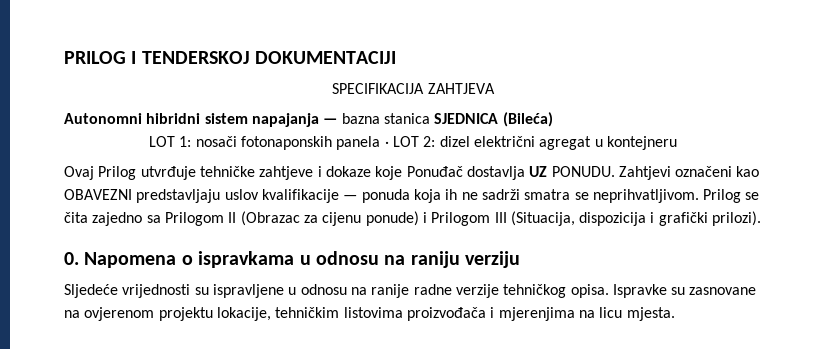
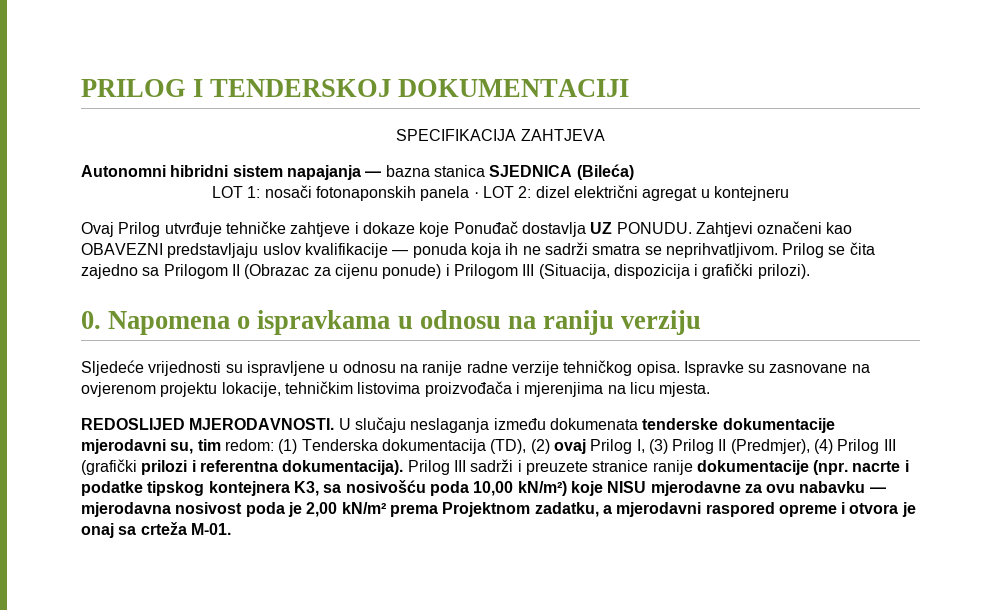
(675, 314) none -> [81,417,835,433] [81,439,896,454] [81,459,909,475] [81,480,886,496] [81,502,916,517] [81,522,231,538] // REDOSLIJED MJERODAVNOSTI. U slučaju neslaganja između dokumenata tenderske dokumentacije mjerodavni su, tim redom: (1) Tenderska dokumentacija (TD), (2) ovaj Prilog I, (3) Prilog II (Predmjer), (4) Prilog III (grafički prilozi i referentna dokumentacija). Prilog III sadrži i preuzete stranice ranije dokumentacije (npr. nacrte i podatke tipskog kontejnera K3, sa nosivošću poda 10,00 kN/m²) koje NISU mjerodavne za ovu nabavku — mjerodavna nosivost poda je 2,00 kN/m² prema Projektnom zadatku, a mjerodavni raspored opreme i otvora je onaj sa crteža M-01.

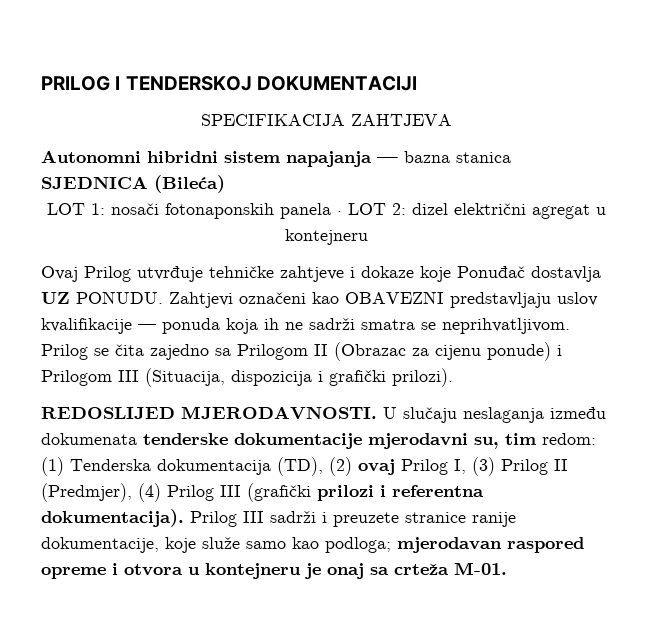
[81,310,702,335] [81,360,870,376] [81,381,711,397] // 0. Napomena o ispravkama u odnosu na raniju verziju // Sljedeće vrijednosti su ispravljene u odnosu na ranije radne verzije tehničkog opisa. Ispravke su zasnovane na ovjerenom projektu lokacije, tehničkim listovima proizvođača i mjerenjima na licu mjesta. -> (453, 377) none
[696,460,909,475] [81,480,886,496] [81,502,702,517] dokumentacije (npr. nacrte i podatke tipskog kontejnera K3, sa nosivošću poda 10,00 kN/m²) koje NISU mjerodavne za ovu nabavku — mjerodavna nosivost poda je 2,00 kN/m² prema Projektnom zadatku, a mjerodavni -> [41,537,502,553] dokumentacije, koje služe samo kao podloga; mjerodavan
(899, 508) none -> [188,563,301,579] u kontejneru

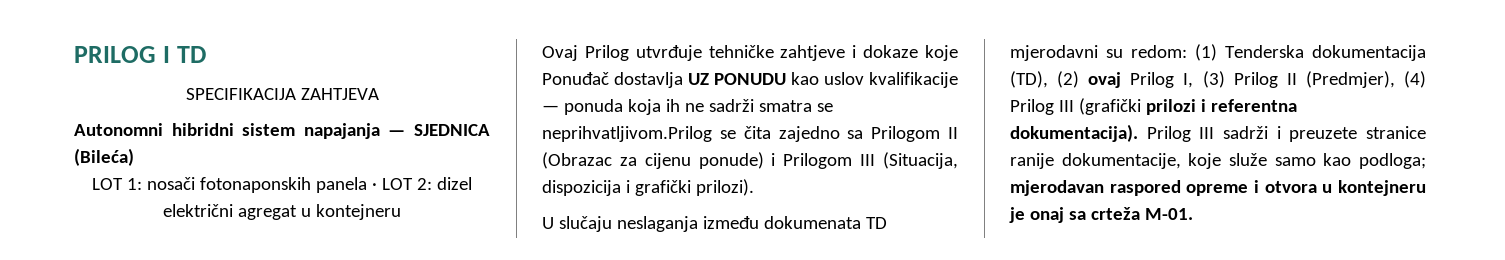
[125,76,417,91] TENDERSKOJ DOKUMENTACIJI -> [177,46,207,63] TD
[404,151,511,163] bazna stanica -> (406, 133) none
[76,291,551,308] PONUDU. Zahtjevi označeni kao OBAVEZNI predstavljaju -> [714,72,819,85] PONUDU kao
[442,318,570,334] [41,344,88,360] neprihvatljivom. Prilog -> [542,126,712,142] neprihvatljivom.Prilog
[41,406,377,419] REDOSLIJED MJERODAVNOSTI. -> (754, 187) none
[143,433,536,449] tenderske dokumentacije mjerodavni su, tim -> [865,217,887,229] [1010,45,1123,61] TD mjerodavni su

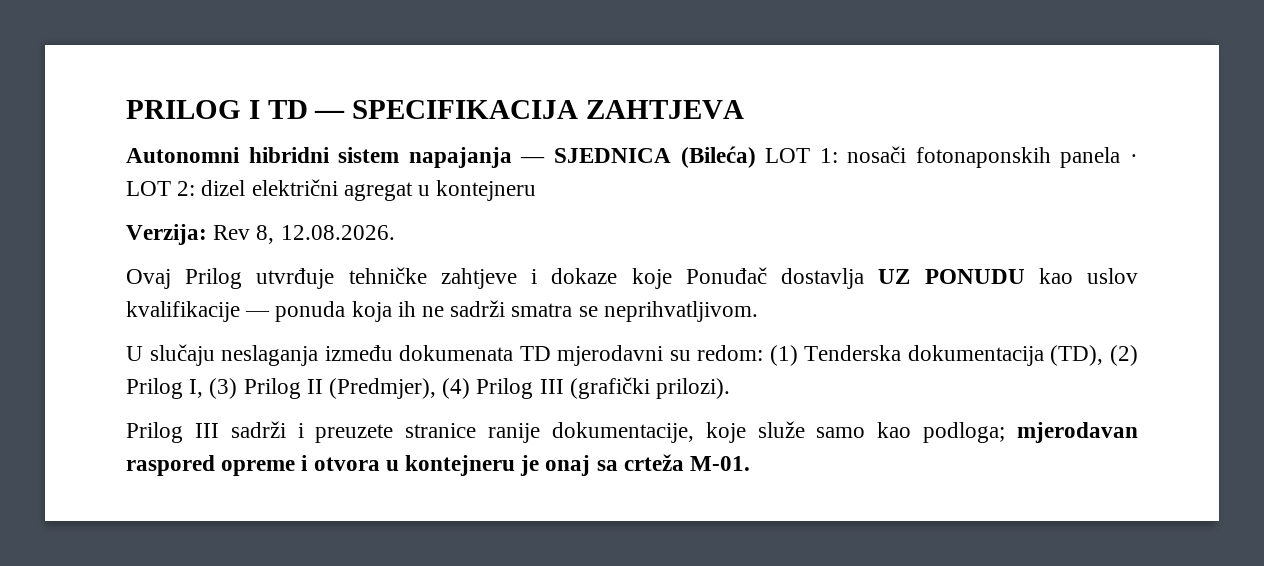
(207, 54) // -> [314,110,346,119] —
(134, 157) // -> (756, 157) none
(401, 212) none -> [126,224,395,245] // Verzija: Rev 8, 12.08.2026.
[542,126,958,142] [542,152,958,169] [542,179,754,196] neprihvatljivom.Prilog se čita zajedno sa Prilogom II (Obrazac za cijenu ponude) i Prilogom III (Situacija, dispozicija i grafički prilozi). -> [603,301,758,322] neprihvatljivom.
[1088,72,1122,88] ovaj -> (1138, 355) none
[1145,99,1297,115] [1010,124,1138,142] prilozi i referentna dokumentacija). -> [656,378,731,399] prilozi). //

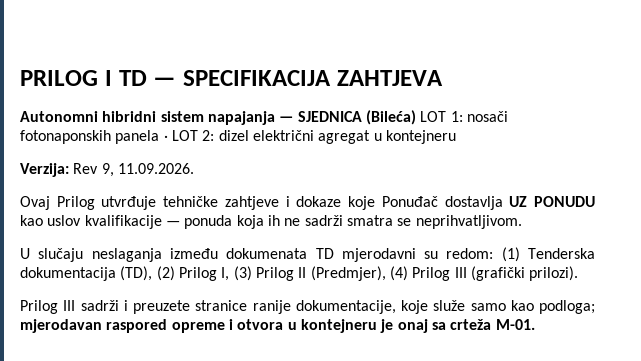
[256,225,395,244] 8, 12.08.2026. -> [101,163,194,177] 9, 11.09.2026.

